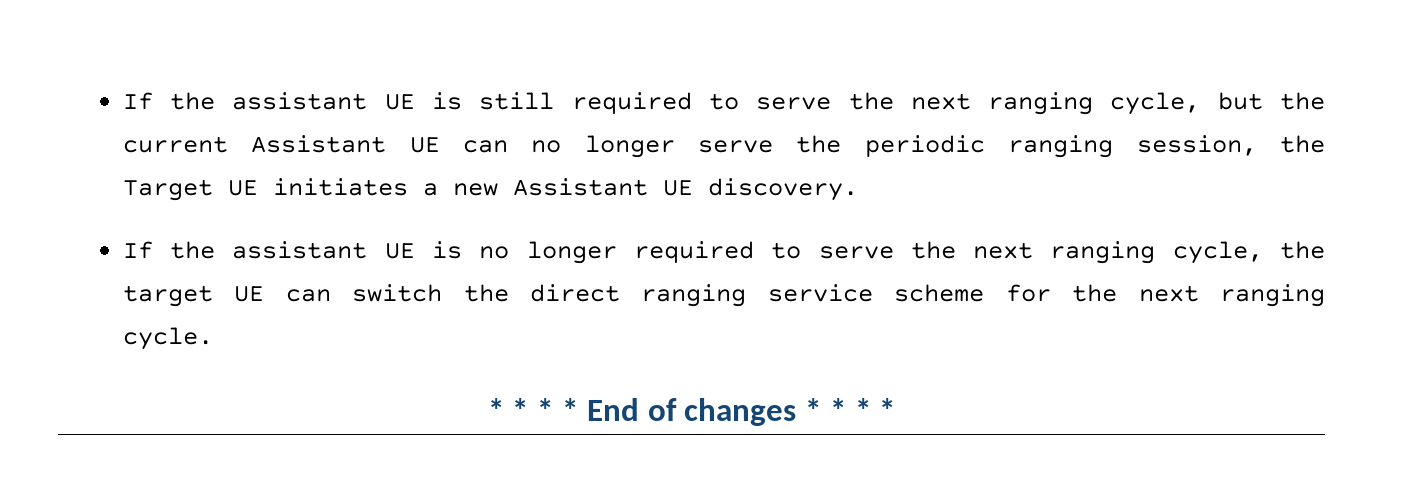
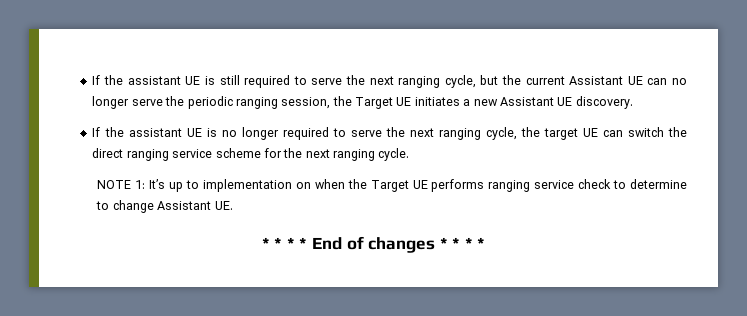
(213, 338) none -> [97,179,688,192] [96,200,233,213] // NOTE 1: It’s up to implementation on when the Target UE performs ranging service check to determine to change Assistant UE.

